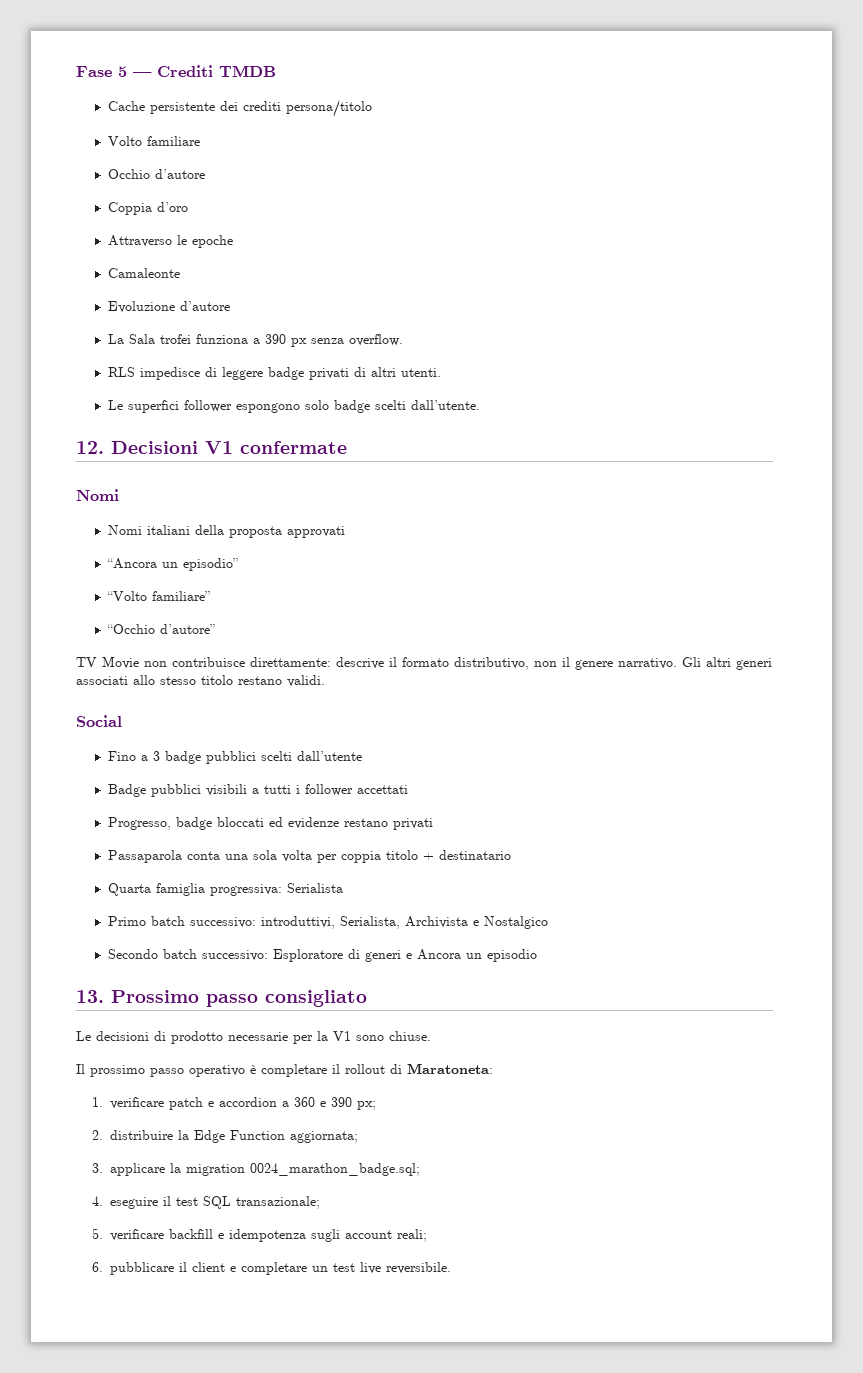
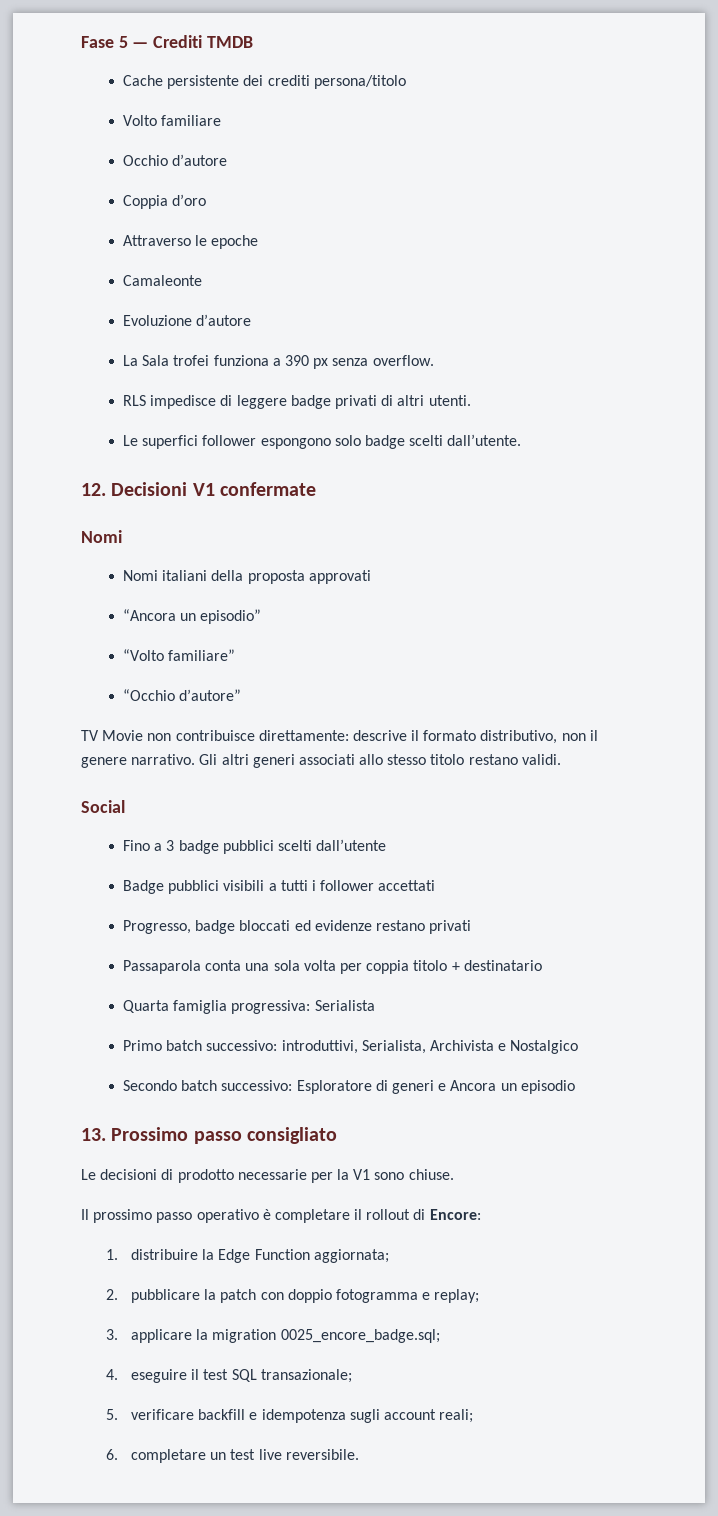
[407,1063,493,1074] [92,1097,377,1110] [92,1130,104,1140] Maratoneta: // 1. verificare patch e accordion a 360 e 390 px; // 2. -> [429,1209,481,1220] [105,1249,118,1260] Encore: // 1.
(359, 1137) none -> [105,1289,480,1303] // 2. pubblicare la patch con doppio fotogramma e replay;
[250,1163,421,1176] 0024_marathon_badge.sql; -> [280,1329,440,1343] 0025_encore_badge.sql;
[110,1262,237,1275] pubblicare il client e -> (118, 1454) none

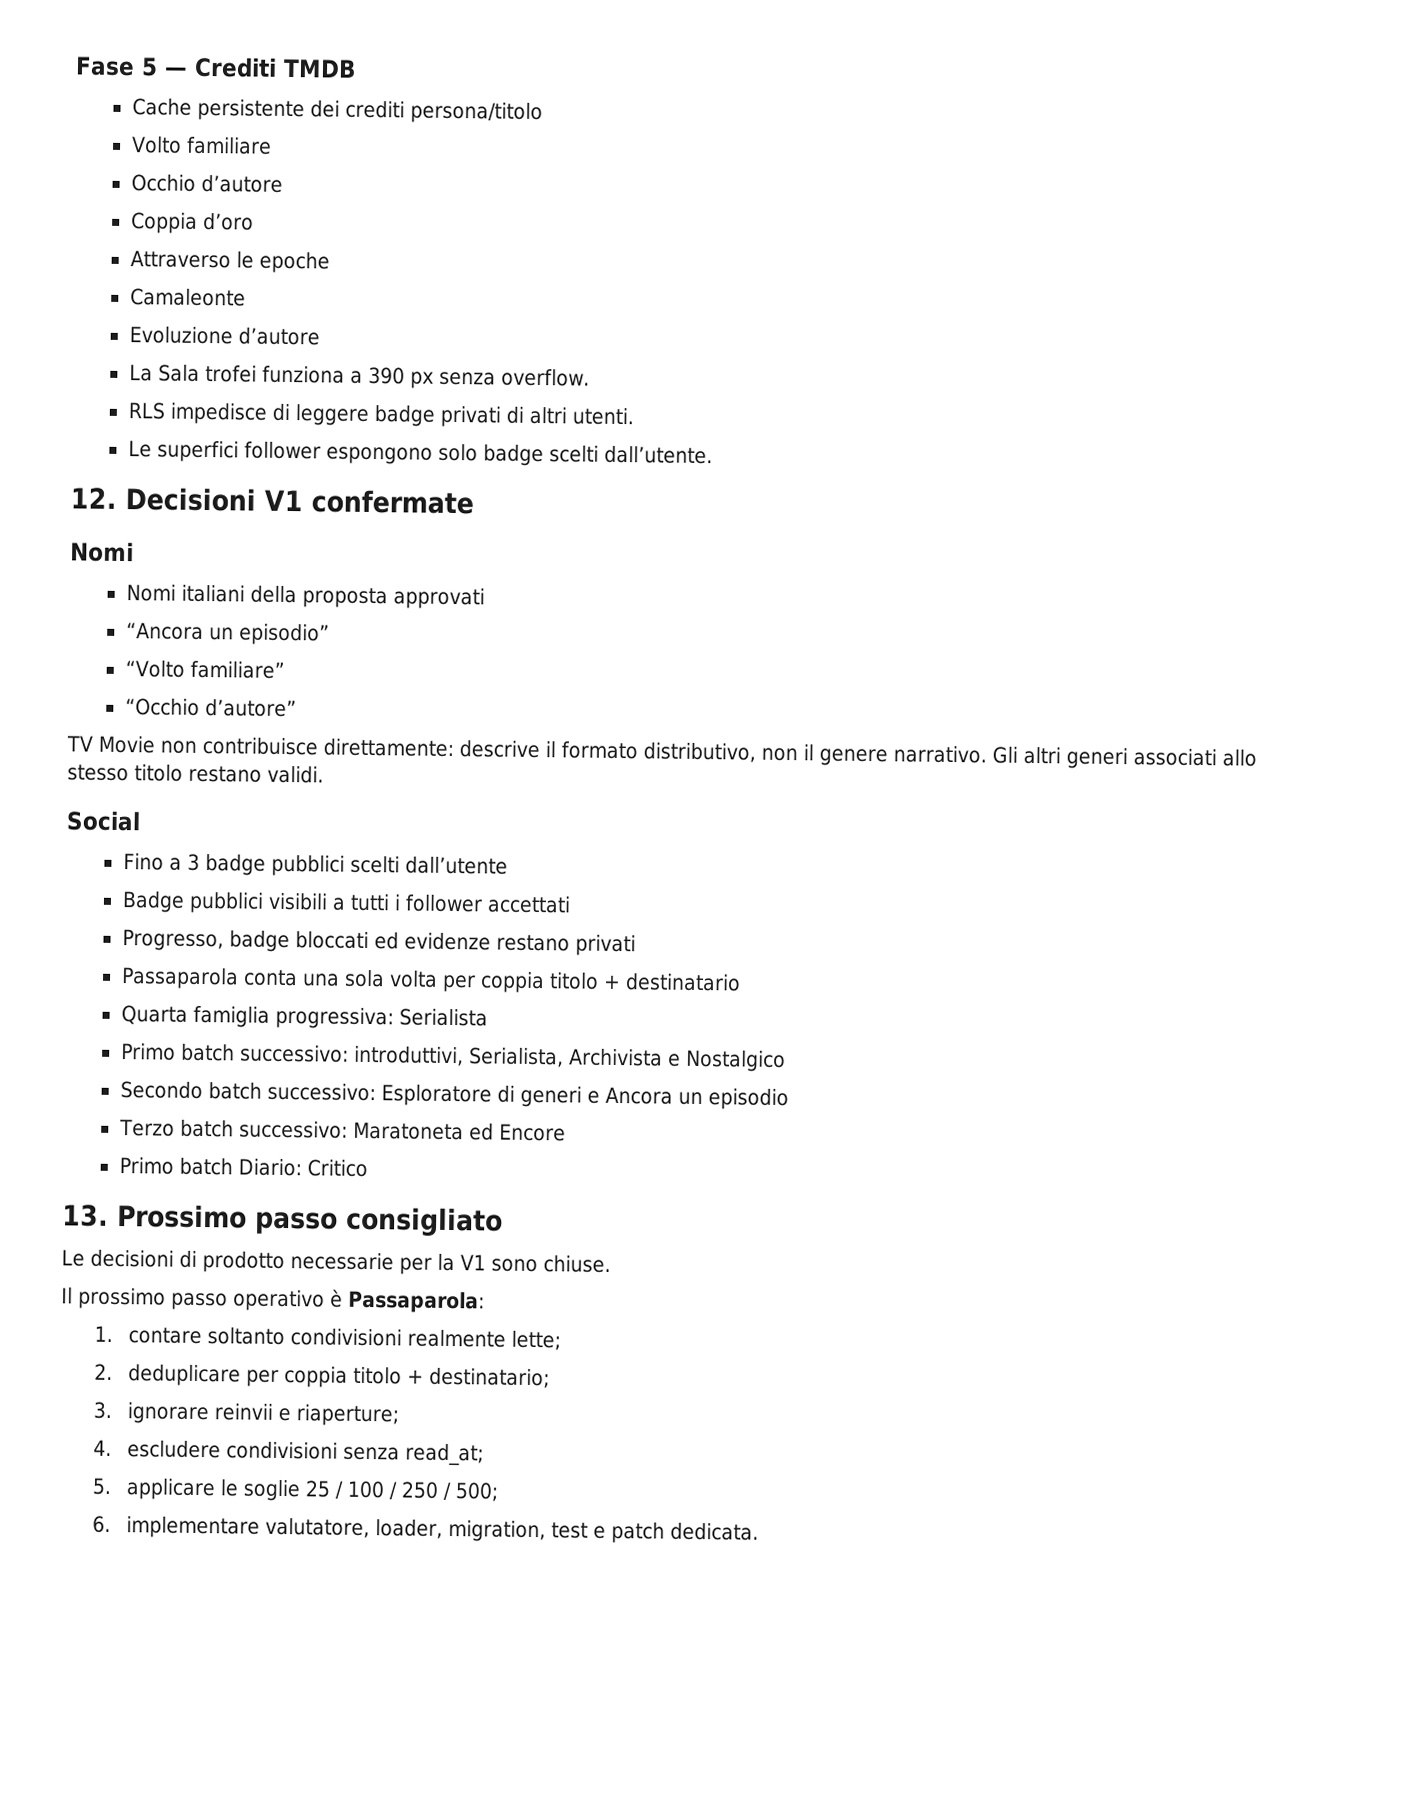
(575, 1087) none -> [118,1118,566,1142] [118,1157,368,1178] // Terzo batch successivo: Maratoneta ed Encore // Primo batch Diario: Critico
[274,1209,481,1223] [105,1249,389,1263] [105,1289,480,1303] [105,1329,440,1343] [105,1369,352,1383] [105,1409,474,1423] [105,1449,359,1463] completare il rollout di Encore: // 1. distribuire la Edge Function aggiornata; // 2. pubblicare la patch con doppio fotogramma e replay; // 3. applicare la migration 0025_encore_badge.sql; // 4. eseguire il test SQL transazionale; // 5. verificare backfill e idempotenza sugli account reali; // 6. completare un test live reversibile. -> [348,1290,485,1314] [94,1325,562,1351] [94,1363,551,1389] [93,1401,400,1427] [93,1439,485,1466] [92,1477,499,1502] [92,1515,760,1544] Passaparola: // 1. contare soltanto condivisioni realmente lette; // 2. deduplicare per coppia titolo + destinatario; // 3. ignorare reinvii e riaperture; // 4. escludere condivisioni senza read_at; // 5. applicare le soglie 25 / 100 / 250 / 500; // 6. implementare valutatore, loader, migration, test e patch dedicata.

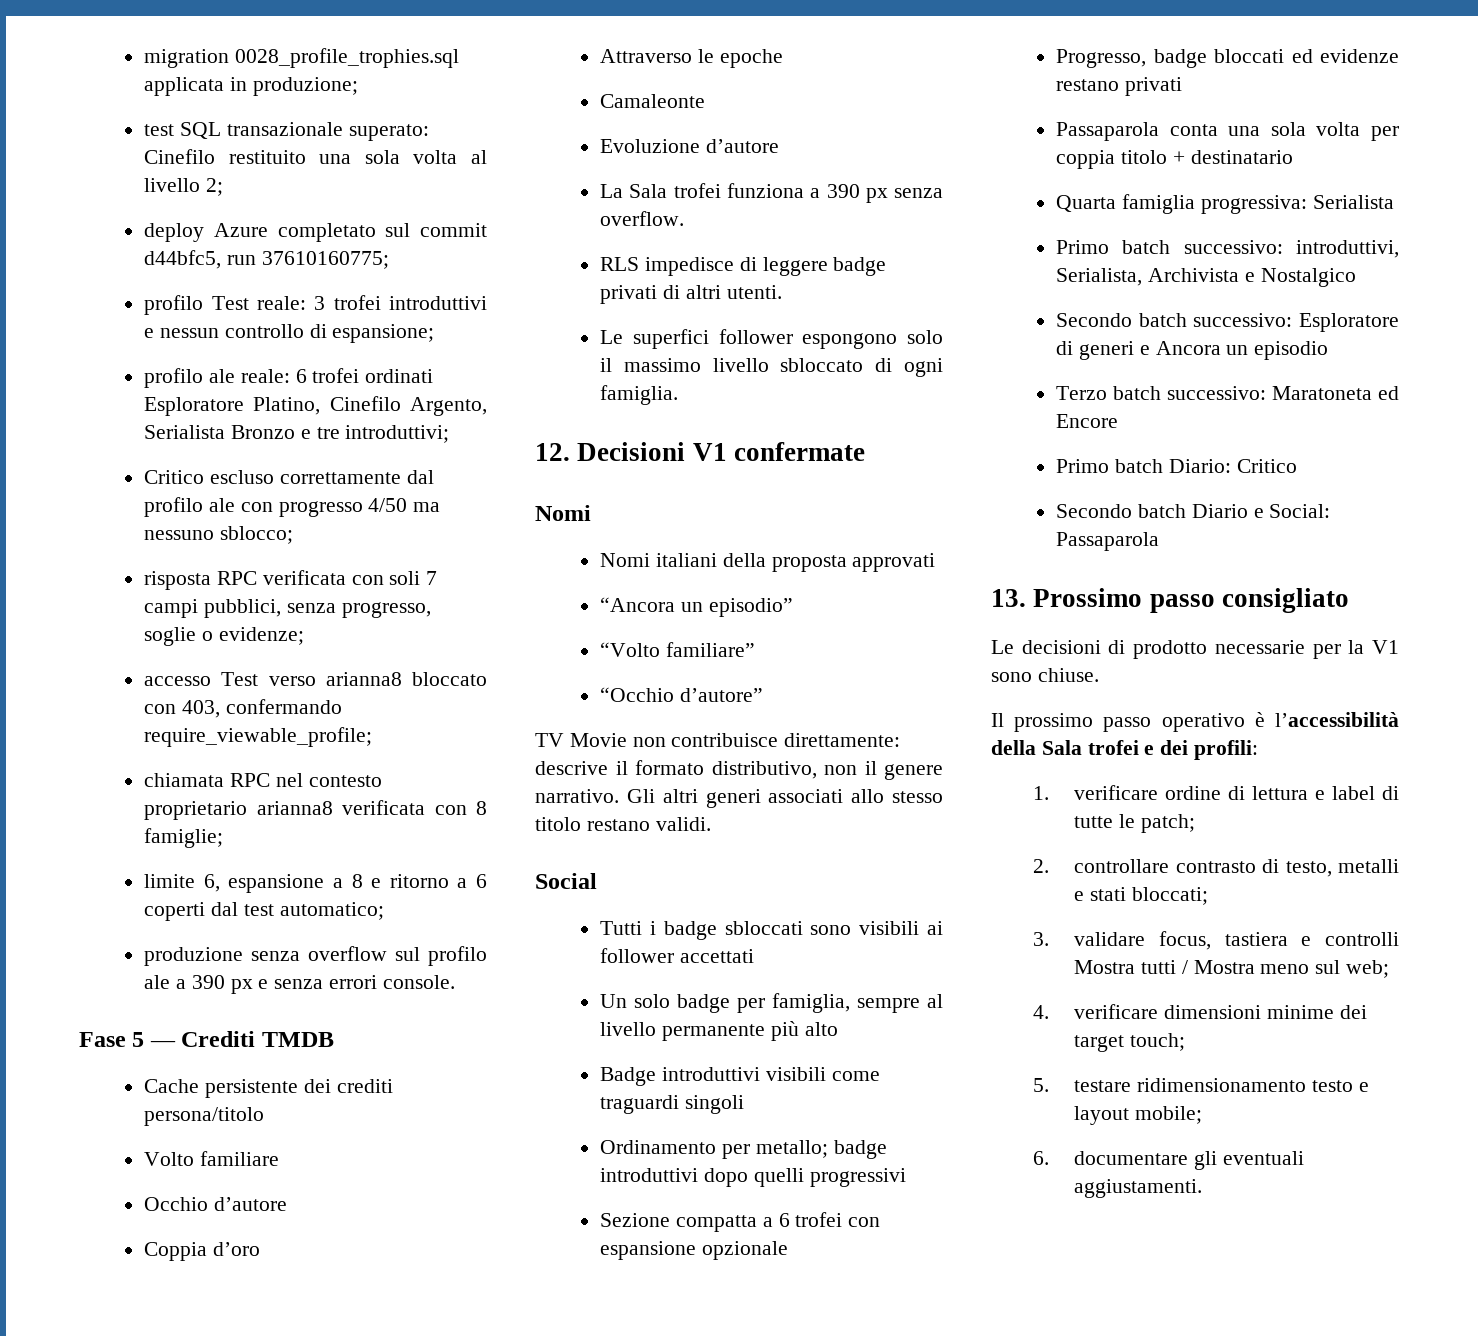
(75, 66) none -> [144,48,460,68] [144,77,358,96] [144,122,429,141] [144,149,487,164] [144,178,224,196] [144,223,487,242] [144,250,389,269] [144,295,488,315] [144,324,435,343] [144,368,434,388] [144,396,487,416] [144,425,450,443] [144,470,434,484] [144,497,441,517] [144,526,294,544] [144,570,438,590] [144,599,431,618] [144,627,304,646] [144,672,487,686] [144,699,342,718] [144,727,373,747] [144,773,382,787] [144,800,487,820] [144,828,224,848] [144,874,487,893] [144,902,384,921] [144,946,487,966] [144,975,455,994] migration 0028_profile_trophies.sql applicata in produzione; // test SQL transazionale superato: Cinefilo restituito una sola volta al livello 2; // deploy Azure completato sul commit d44bfc5, run 37610160775; // profilo Test reale: 3 trofei introduttivi e nessun controllo di espansione; // profilo ale reale: 6 trofei ordinati Esploratore Platino, Cinefilo Argento, Serialista Bronzo e tre introduttivi; // Critico escluso correttamente dal profilo ale con progresso 4/50 ma nessuno sblocco; // risposta RPC verificata con soli 7 campi pubblici, senza progresso, soglie o evidenze; // accesso Test verso arianna8 bloccato con 403, confermando require_viewable_profile; // chiamata RPC nel contesto proprietario arianna8 verificata con 8 famiglie; // limite 6, espansione a 8 e ritorno a 6 coperti dal test automatico; // produzione senza overflow sul profilo ale a 390 px e senza errori console. //
[482,444,713,467] badge scelti dall’utente. -> [600,358,943,377] [600,385,679,405] il massimo livello sbloccato di ogni famiglia.
[122,853,508,877] [121,891,571,914] Fino a 3 badge pubblici scelti dall’utente // Badge pubblici visibili a tutti i follower accettati -> [600,921,943,940] [600,948,755,963] [600,993,943,1013] [600,1021,838,1041] [600,1067,880,1086] [600,1095,745,1114] [600,1140,887,1159] [600,1168,906,1187] [600,1212,881,1232] [600,1241,789,1260] Tutti i badge sbloccati sono visibili ai follower accettati // Un solo badge per famiglia, sempre al livello permanente più alto // Badge introduttivi visibili come traguardi singoli // Ordinamento per metallo; badge introduttivi dopo quelli progressivi // Sezione compatta a 6 trofei con espansione opzionale
(368, 1168) none -> [1056,504,1331,518] [1056,532,1160,551] // Secondo batch Diario e Social: Passaparola
[348,1290,485,1314] [94,1325,562,1351] [94,1363,551,1389] [93,1401,400,1427] [93,1439,485,1466] [92,1477,499,1502] [92,1515,760,1544] Passaparola: // 1. contare soltanto condivisioni realmente lette; // 2. deduplicare per coppia titolo + destinatario; // 3. ignorare reinvii e riaperture; // 4. escludere condivisioni senza read_at; // 5. applicare le soglie 25 / 100 / 250 / 500; // 6. implementare valutatore, loader, migration, test e patch dedicata. -> [1275,712,1399,727] [991,740,1259,760] [1032,785,1399,800] [1074,814,1195,833] [1032,859,1399,877] [1074,887,1208,905] [1032,931,1399,950] [1074,960,1389,978] [1032,1004,1367,1019] [1074,1033,1185,1052] [1032,1078,1369,1092] [1074,1106,1202,1125] [1032,1151,1304,1170] [1074,1179,1203,1198] l’accessibilità della Sala trofei e dei profili: // 1. verificare ordine di lettura e label di tutte le patch; // 2. controllare contrasto di testo, metalli e stati bloccati; // 3. validare focus, tastiera e controlli Mostra tutti / Mostra meno sul web; // 4. verificare dimensioni minime dei target touch; // 5. testare ridimensionamento testo e layout mobile; // 6. documentare gli eventuali aggiustamenti.

